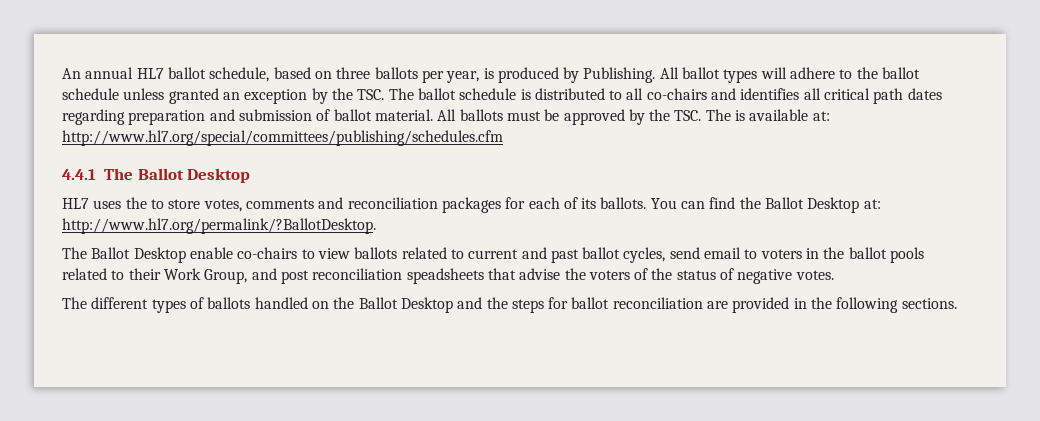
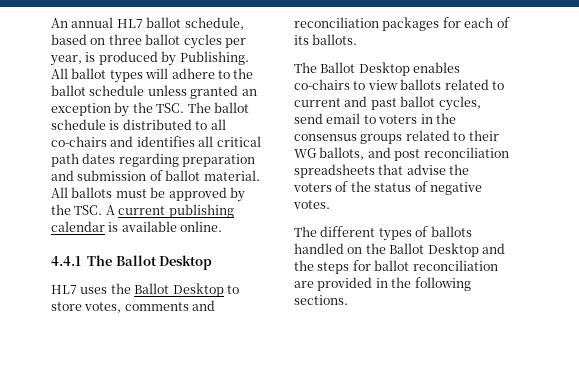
[374,67,418,79] ballots -> [145,34,222,49] ballot cycles
[705,109,830,121] [62,130,503,146] The is available at: http://www.hl7.org/special/committees/publishing/schedules.cfm -> [105,204,234,218] [51,221,223,232] A current publishing calendar is available online.
(147, 203) none -> [134,283,224,297] Ballot Desktop
[650,197,881,213] [62,218,376,234] [62,247,233,263] You can find the Ballot Desktop at: http://www.hl7.org/permalink/?BallotDesktop. // The Ballot Desktop enable -> [294,62,461,76] // The Ballot Desktop enables
[848,247,925,263] ballot pools -> [294,134,403,144] consensus groups
[163,268,248,284] Work Group, -> [294,147,365,160] WG ballots,
[406,268,484,284] speadsheets -> [294,164,375,178] spreadsheets

